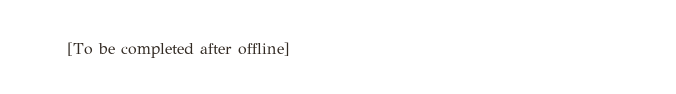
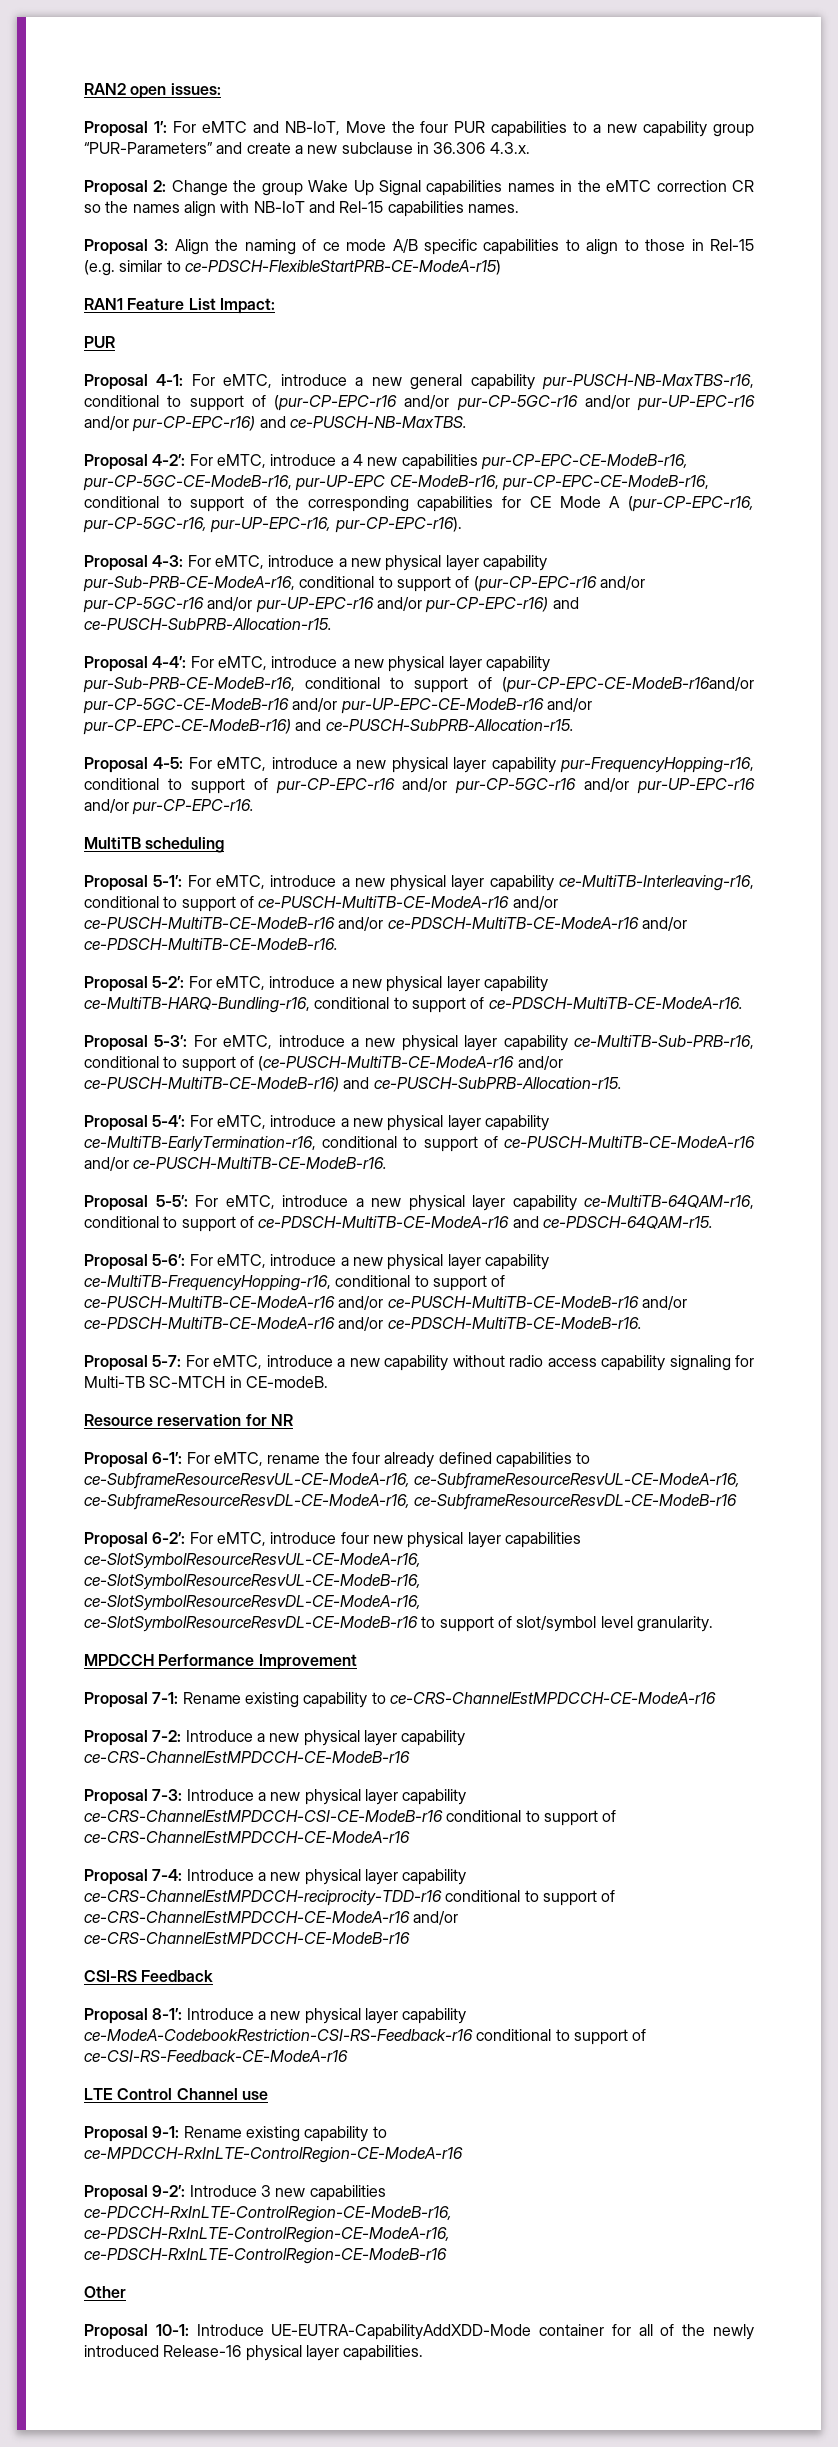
[67,42,290,58] [To be completed after offline] -> [84,83,221,99] [84,121,755,137] [84,142,530,154] [84,180,755,196] [84,201,519,217] [84,239,754,255] [84,260,501,276] [84,298,275,314] [84,336,115,348] [84,374,755,390] [84,395,755,411] [84,416,467,432] [84,454,688,470] [83,475,709,491] [84,496,755,512] [83,517,462,533] [84,555,547,571] [83,576,645,592] [83,597,579,613] [84,618,332,630] [84,656,550,672] [83,677,754,693] [83,698,592,714] [83,719,574,735] [84,757,755,773] [84,778,755,794] [84,799,255,815] [84,837,225,853] [84,875,755,891] [84,896,558,912] [84,917,687,931] [84,938,338,950] [84,976,548,992] [84,997,743,1013] [84,1035,755,1051] [84,1056,563,1072] [84,1077,622,1092] [84,1115,549,1131] [84,1136,755,1152] [84,1157,388,1171] [84,1195,754,1211] [84,1216,713,1232] [84,1254,549,1270] [84,1275,506,1291] [84,1296,687,1310] [84,1317,642,1331] [84,1355,754,1371] [84,1376,328,1388] [84,1414,293,1426] [84,1452,591,1468] [84,1473,741,1489] [84,1494,738,1510] [84,1532,581,1548] [84,1553,421,1569] [84,1574,421,1590] [84,1595,421,1611] [84,1616,713,1632] [84,1654,357,1670] [84,1692,716,1708] [84,1730,466,1746] [84,1751,410,1763] [84,1789,467,1805] [84,1810,617,1826] [84,1831,410,1843] [84,1869,467,1885] [84,1890,616,1906] [84,1911,459,1925] [84,1932,410,1944] [84,1970,214,1982] [84,2008,467,2024] [84,2029,647,2045] [84,2050,348,2062] [84,2088,268,2100] [84,2126,387,2142] [84,2147,463,2163] [84,2185,386,2201] [84,2206,452,2222] [84,2227,450,2243] [84,2248,447,2264] [84,2286,126,2298] [84,2324,755,2340] [84,2345,424,2361] RAN2 open issues: // Proposal 1’: For eMTC and NB-IoT, Move the four PUR capabilities to a new capability group “PUR-Parameters” and create a new subclause in 36.306 4.3.x. // Proposal 2: Change the group Wake Up Signal capabilities names in the eMTC correction CR so the names align with NB-IoT and Rel-15 capabilities names. // Proposal 3: Align the naming of ce mode A/B specific capabilities to align to those in Rel-15 (e.g. similar to ce-PDSCH-FlexibleStartPRB-CE-ModeA-r15) // RAN1 Feature List Impact: // PUR // Proposal 4-1: For eMTC, introduce a new general capability pur-PUSCH-NB-MaxTBS-r16, conditional to support of (pur-CP-EPC-r16 and/or pur-CP-5GC-r16 and/or pur-UP-EPC-r16 and/or pur-CP-EPC-r16) and ce-PUSCH-NB-MaxTBS. // Proposal 4-2’: For eMTC, introduce a 4 new capabilities pur-CP-EPC-CE-ModeB-r16, pur-CP-5GC-CE-ModeB-r16, pur-UP-EPC CE-ModeB-r16, pur-CP-EPC-CE-ModeB-r16, conditional to support of the corresponding capabilities for CE Mode A (pur-CP-EPC-r16, pur-CP-5GC-r16, pur-UP-EPC-r16, pur-CP-EPC-r16). // Proposal 4-3: For eMTC, introduce a new physical layer capability pur-Sub-PRB-CE-ModeA-r16, conditional to support of (pur-CP-EPC-r16 and/or pur-CP-5GC-r16 and/or pur-UP-EPC-r16 and/or pur-CP-EPC-r16) and ce-PUSCH-SubPRB-Allocation-r15. // Proposal 4-4’: For eMTC, introduce a new physical layer capability pur-Sub-PRB-CE-ModeB-r16, conditional to support of (pur-CP-EPC-CE-ModeB-r16and/or pur-CP-5GC-CE-ModeB-r16 and/or pur-UP-EPC-CE-ModeB-r16 and/or pur-CP-EPC-CE-ModeB-r16) and ce-PUSCH-SubPRB-Allocation-r15. // Proposal 4-5: For eMTC, introduce a new physical layer capability pur-FrequencyHopping-r16, conditional to support of pur-CP-EPC-r16 and/or pur-CP-5GC-r16 and/or pur-UP-EPC-r16 and/or pur-CP-EPC-r16. // MultiTB scheduling // Proposal 5-1’: For eMTC, introduce a new physical layer capability ce-MultiTB-Interleaving-r16, conditional to support of ce-PUSCH-MultiTB-CE-ModeA-r16 and/or ce-PUSCH-MultiTB-CE-ModeB-r16 and/or ce-PDSCH-MultiTB-CE-ModeA-r16 and/or ce-PDSCH-MultiTB-CE-ModeB-r16. // Proposal 5-2’: For eMTC, introduce a new physical layer capability ce-MultiTB-HARQ-Bundling-r16, conditional to support of ce-PDSCH-MultiTB-CE-ModeA-r16. // Proposal 5-3’: For eMTC, introduce a new physical layer capability ce-MultiTB-Sub-PRB-r16, conditional to support of (ce-PUSCH-MultiTB-CE-ModeA-r16 and/or ce-PUSCH-MultiTB-CE-ModeB-r16) and ce-PUSCH-SubPRB-Allocation-r15. // Proposal 5-4’: For eMTC, introduce a new physical layer capability ce-MultiTB-EarlyTermination-r16, conditional to support of ce-PUSCH-MultiTB-CE-ModeA-r16 and/or ce-PUSCH-MultiTB-CE-ModeB-r16. // Proposal 5-5’: For eMTC, introduce a new physical layer capability ce-MultiTB-64QAM-r16, conditional to support of ce-PDSCH-MultiTB-CE-ModeA-r16 and ce-PDSCH-64QAM-r15. // Proposal 5-6’: For eMTC, introduce a new physical layer capability ce-MultiTB-FrequencyHopping-r16, conditional to support of ce-PUSCH-MultiTB-CE-ModeA-r16 and/or ce-PUSCH-MultiTB-CE-ModeB-r16 and/or ce-PDSCH-MultiTB-CE-ModeA-r16 and/or ce-PDSCH-MultiTB-CE-ModeB-r16. // Proposal 5-7: For eMTC, introduce a new capability without radio access capability signaling for Multi-TB SC-MTCH in CE-modeB. // Resource reservation for NR // Proposal 6-1’: For eMTC, rename the four already defined capabilities to ce-SubframeResourceResvUL-CE-ModeA-r16, ce-SubframeResourceResvUL-CE-ModeA-r16, ce-SubframeResourceResvDL-CE-ModeA-r16, ce-SubframeResourceResvDL-CE-ModeB-r16 // Proposal 6-2’: For eMTC, introduce four new physical layer capabilities ce-SlotSymbolResourceResvUL-CE-ModeA-r16, ce-SlotSymbolResourceResvUL-CE-ModeB-r16, ce-SlotSymbolResourceResvDL-CE-ModeA-r16, ce-SlotSymbolResourceResvDL-CE-ModeB-r16 to support of slot/symbol level granularity. // MPDCCH Performance Improvement // Proposal 7-1: Rename existing capability to ce-CRS-ChannelEstMPDCCH-CE-ModeA-r16 // Proposal 7-2: Introduce a new physical layer capability ce-CRS-ChannelEstMPDCCH-CE-ModeB-r16 // Proposal 7-3: Introduce a new physical layer capability ce-CRS-ChannelEstMPDCCH-CSI-CE-ModeB-r16 conditional to support of ce-CRS-ChannelEstMPDCCH-CE-ModeA-r16 // Proposal 7-4: Introduce a new physical layer capability ce-CRS-ChannelEstMPDCCH-reciprocity-TDD-r16 conditional to support of ce-CRS-ChannelEstMPDCCH-CE-ModeA-r16 and/or ce-CRS-ChannelEstMPDCCH-CE-ModeB-r16 // CSI-RS Feedback // Proposal 8-1’: Introduce a new physical layer capability ce-ModeA-CodebookRestriction-CSI-RS-Feedback-r16 conditional to support of ce-CSI-RS-Feedback-CE-ModeA-r16 // LTE Control Channel use // Proposal 9-1: Rename existing capability to ce-MPDCCH-RxInLTE-ControlRegion-CE-ModeA-r16 // Proposal 9-2’: Introduce 3 new capabilities ce-PDCCH-RxInLTE-ControlRegion-CE-ModeB-r16, ce-PDSCH-RxInLTE-ControlRegion-CE-ModeA-r16, ce-PDSCH-RxInLTE-ControlRegion-CE-ModeB-r16 // Other // Proposal 10-1: Introduce UE-EUTRA-CapabilityAddXDD-Mode container for all of the newly introduced Release-16 physical layer capabilities.

